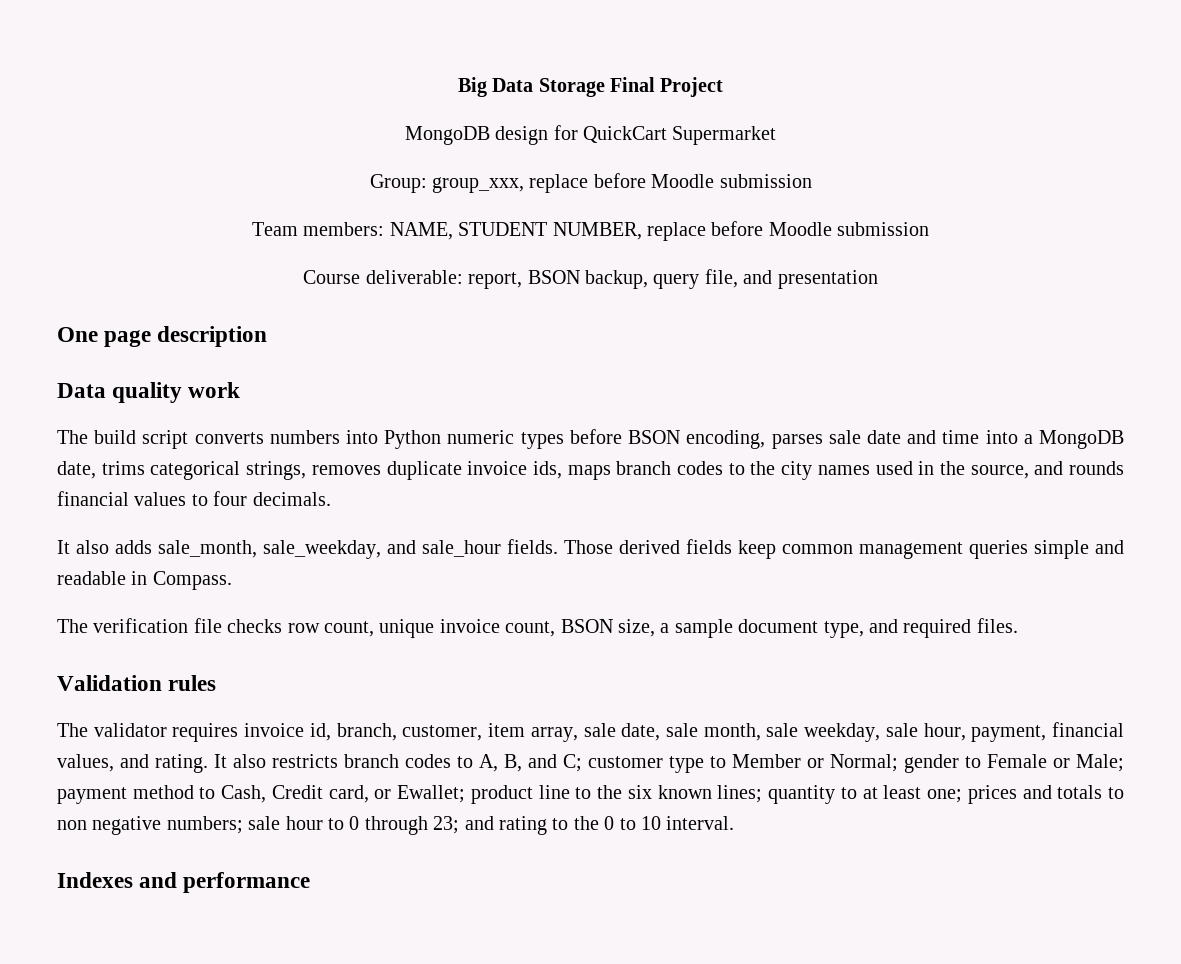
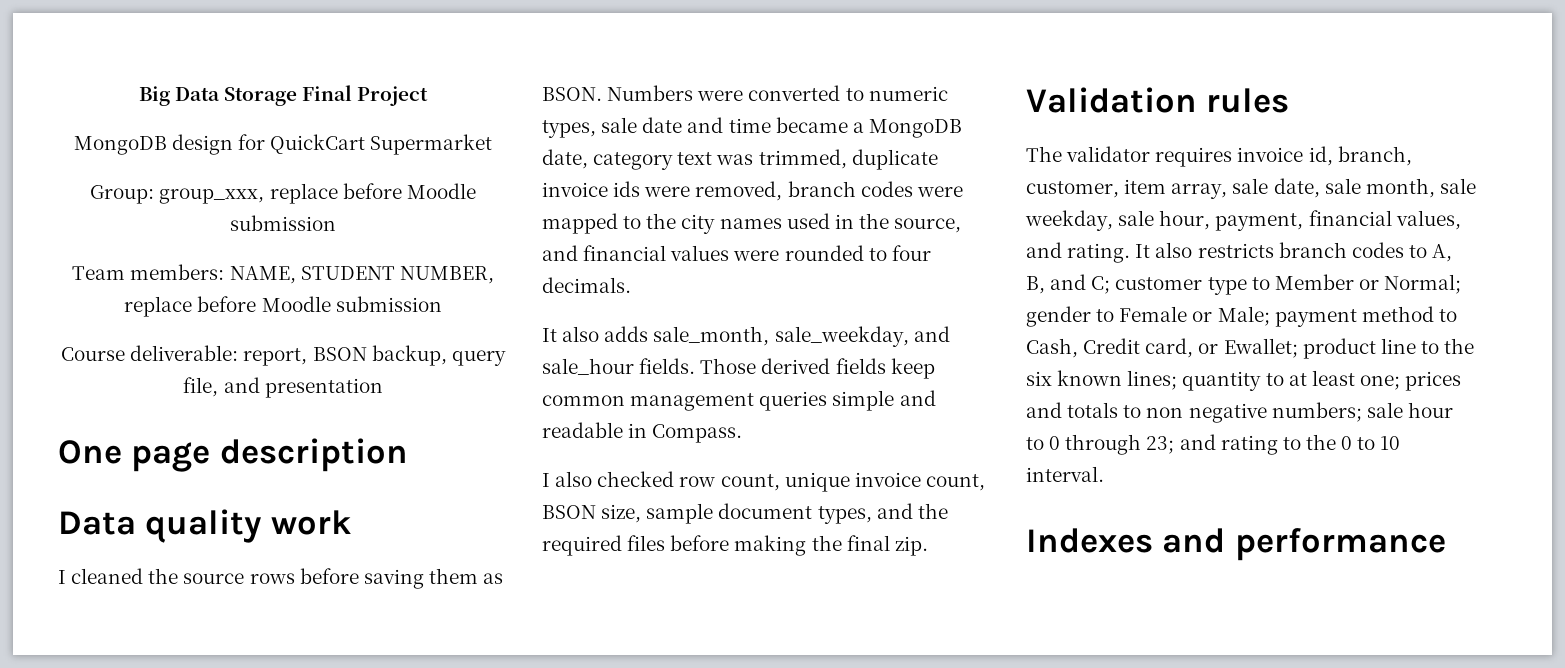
[57,429,823,449] The build script converts numbers into Python numeric types before BSON encoding, parses -> [58,568,504,589] [542,85,948,101] [542,120,596,138] I cleaned the source rows before saving them as BSON. Numbers were converted to numeric types,
[985,430,1018,444] into -> [775,117,848,133] became
[101,461,723,480] trims categorical strings, removes duplicate invoice ids, maps branch codes -> [593,149,938,170] [542,181,963,201] [542,213,618,234] category text was trimmed, duplicate invoice ids were removed, branch codes were mapped
[1069,461,1125,475] rounds -> (578, 253) none
(187, 499) none -> [733,245,864,261] were rounded
[57,618,283,633] The verification file checks -> [542,471,675,487] I also checked
[660,623,670,633] a -> (642, 513) none
[823,618,1018,638] type, and required files. -> [817,503,948,524] [542,535,928,556] types, and the required files before making the final zip.

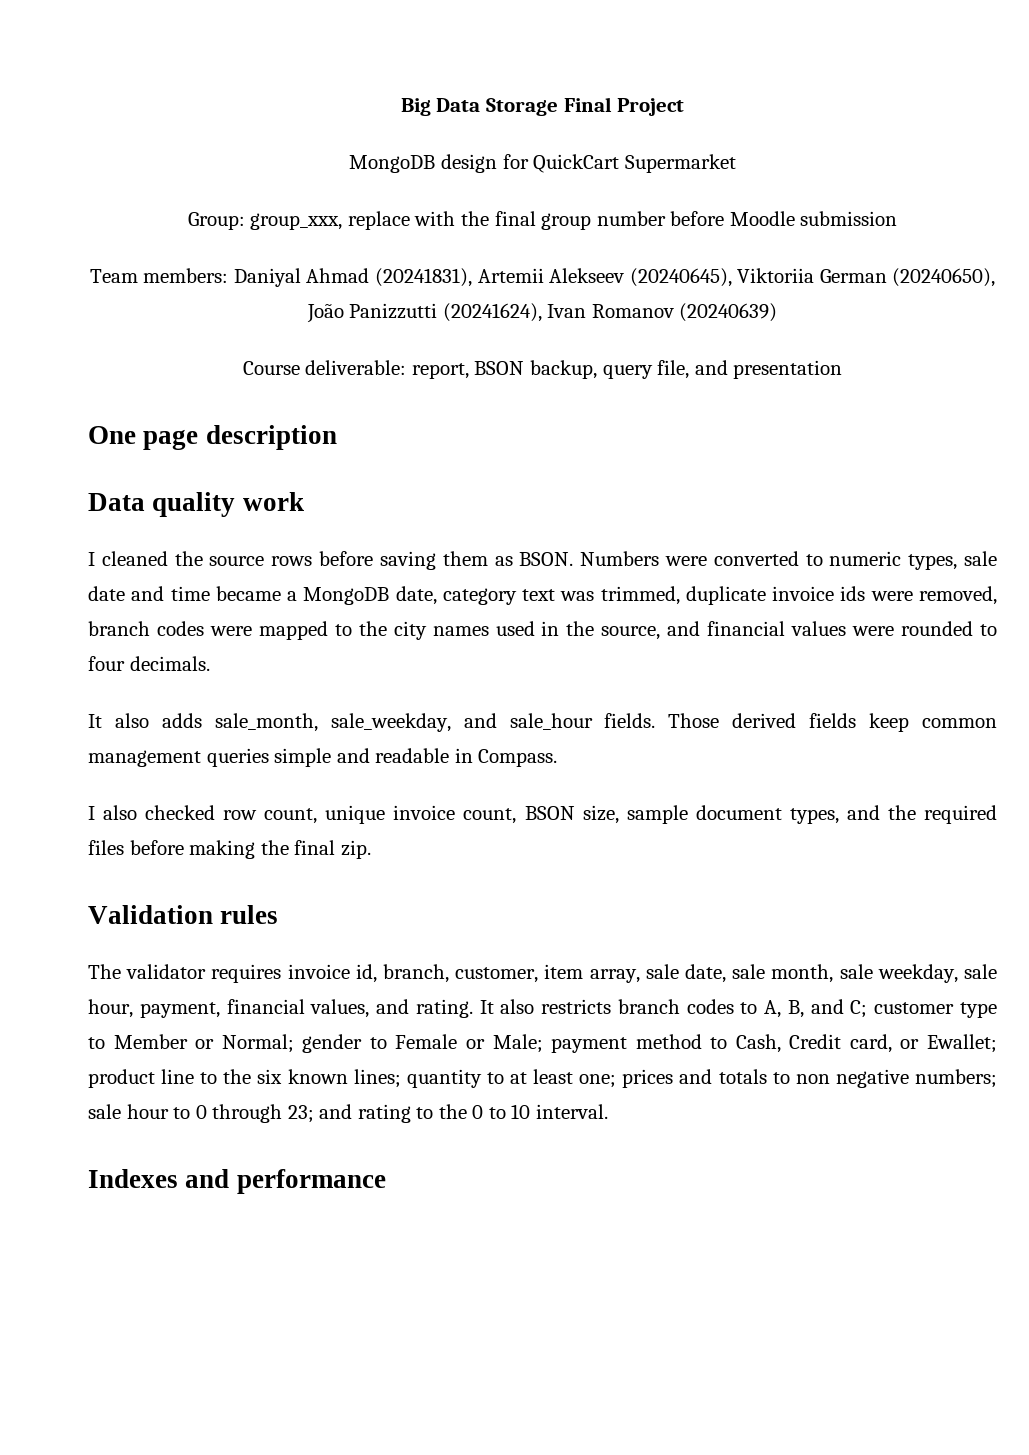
(338, 193) none -> [414,211,666,230] with the final group number
[229,266,494,284] [124,296,442,317] NAME, STUDENT NUMBER, replace before Moodle submission -> [233,268,996,287] [306,303,778,323] Daniyal Ahmad (20241831), Artemii Alekseev (20240645), Viktoriia German (20240650), João Panizzutti (20241624), Ivan Romanov (20240639)

